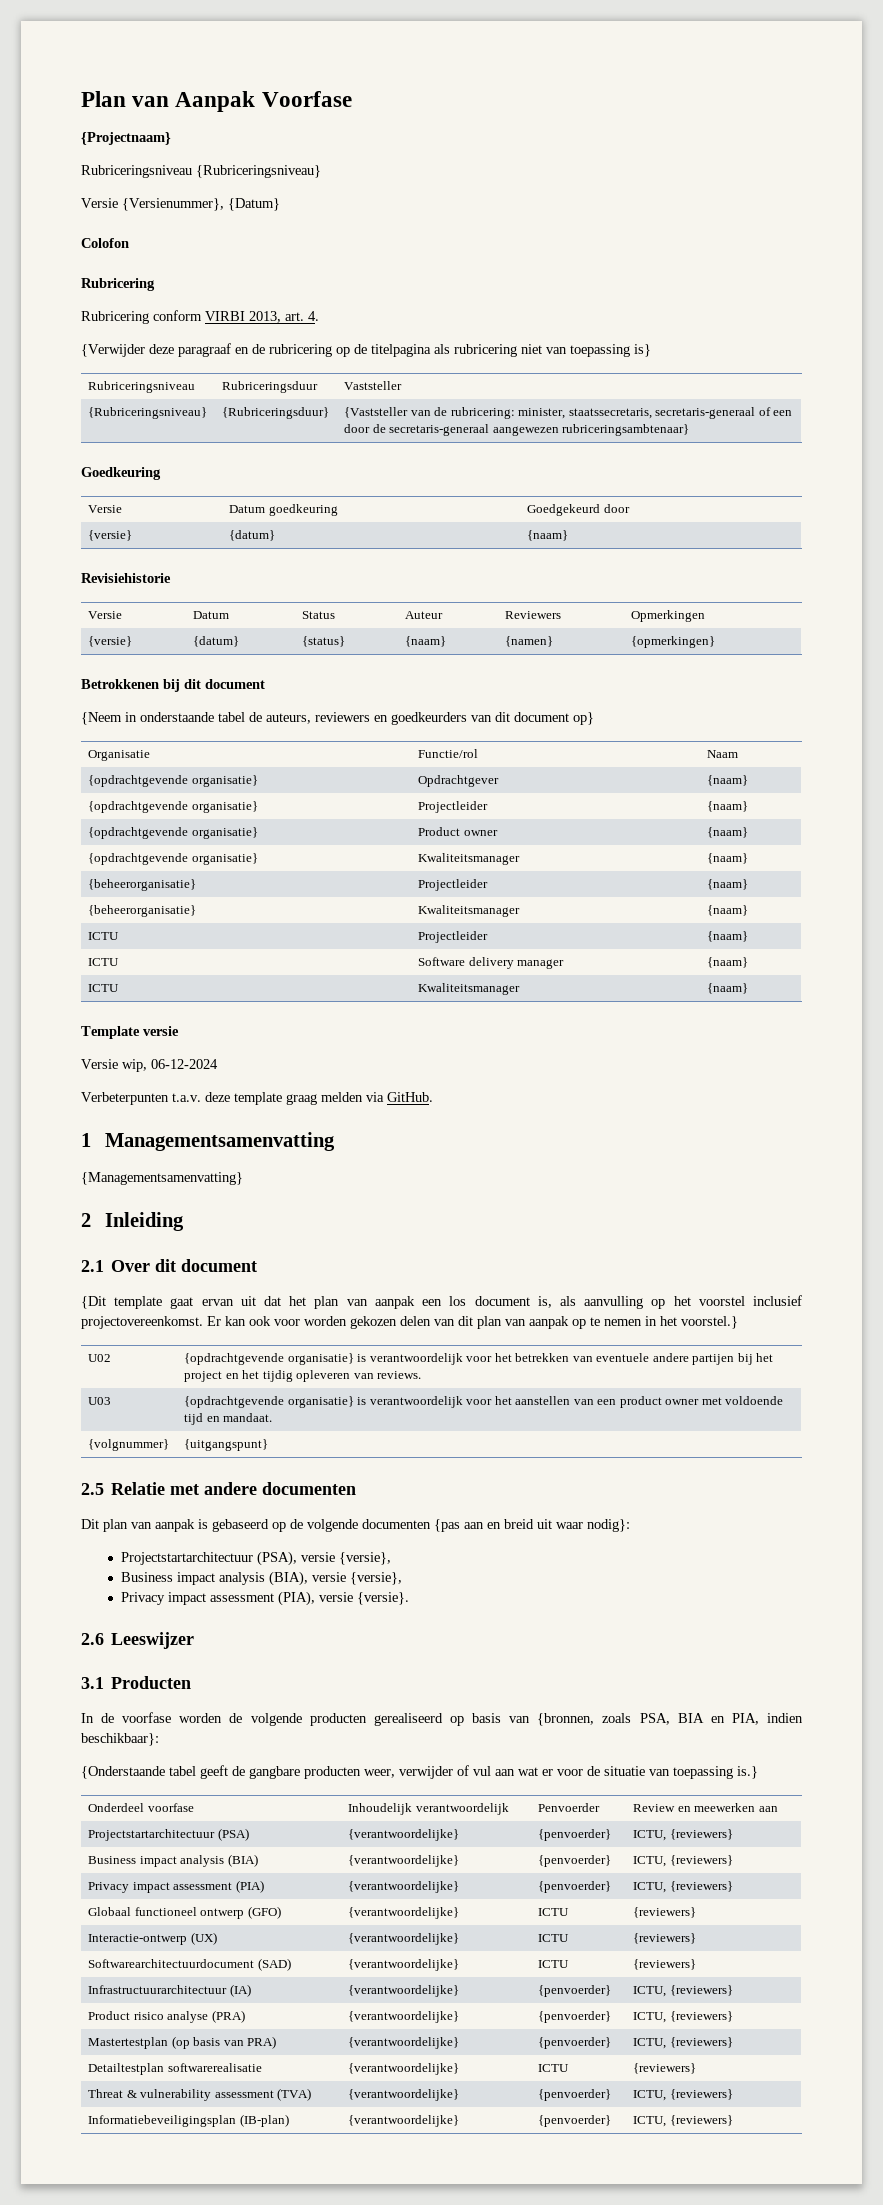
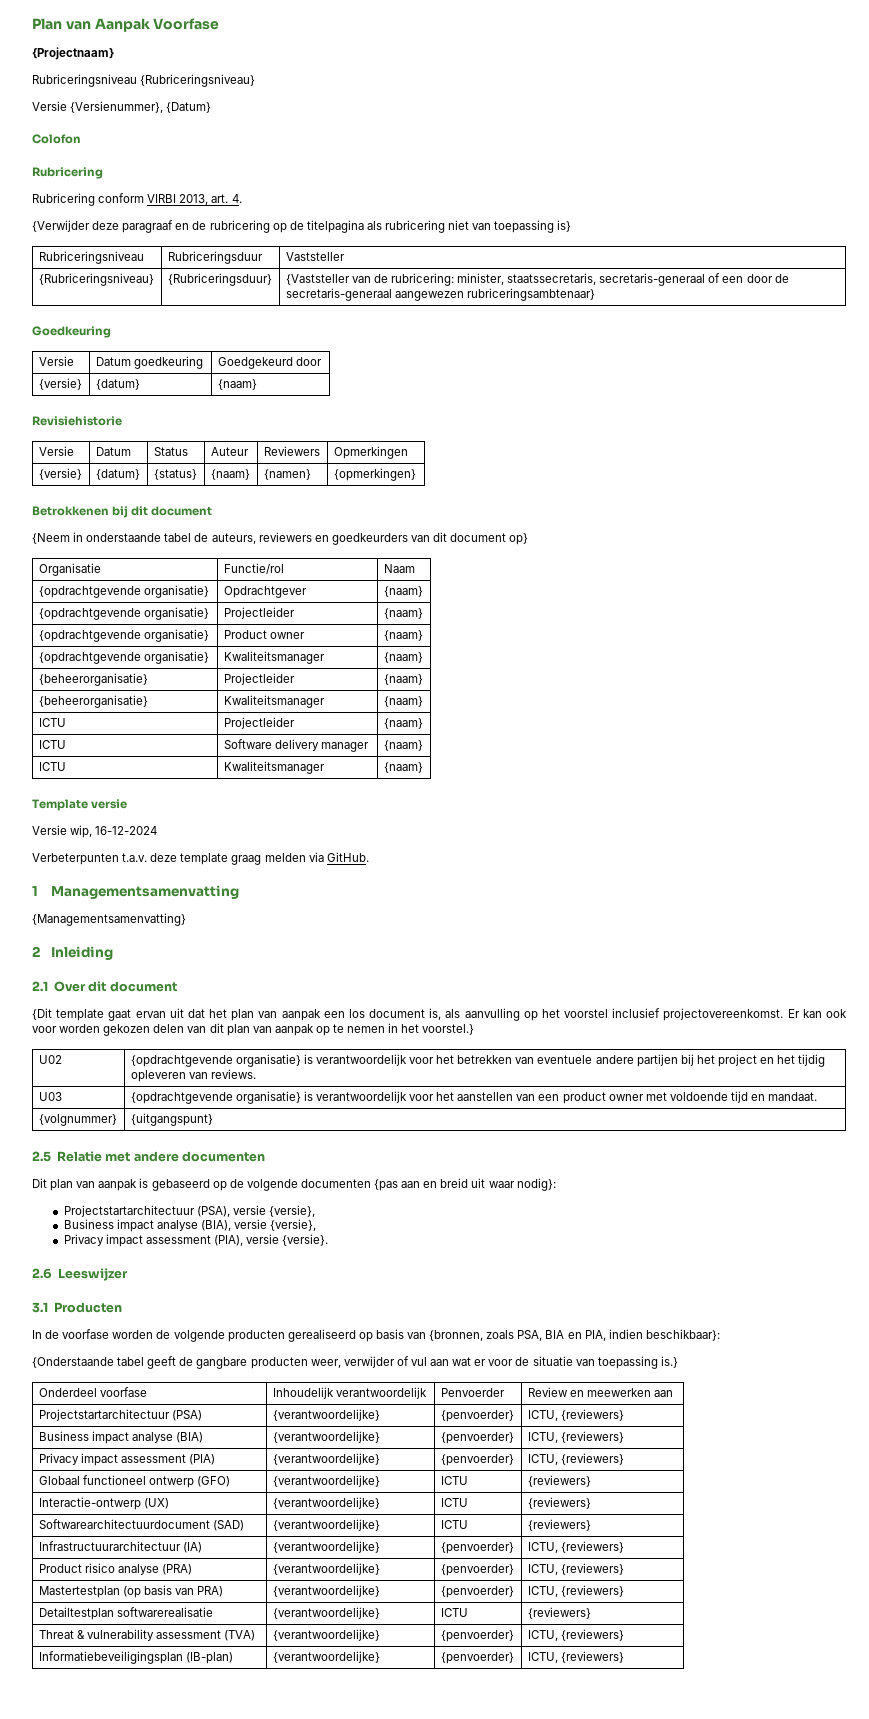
[151,1059,218,1069] 06-12-2024 -> [95,826,158,835] 16-12-2024
[219,1572,266,1585] analysis -> [156,1220,198,1231] analyse
[180,1855,225,1867] analysis -> [131,1432,173,1443] analyse

